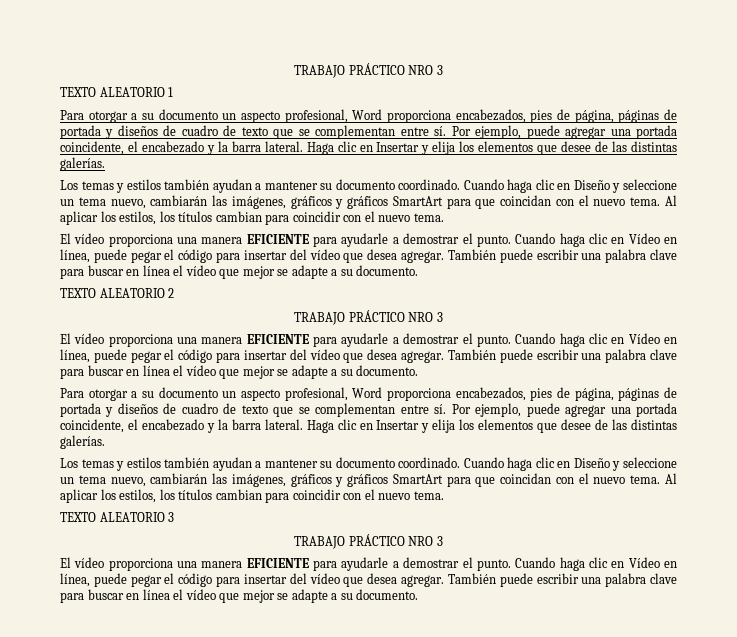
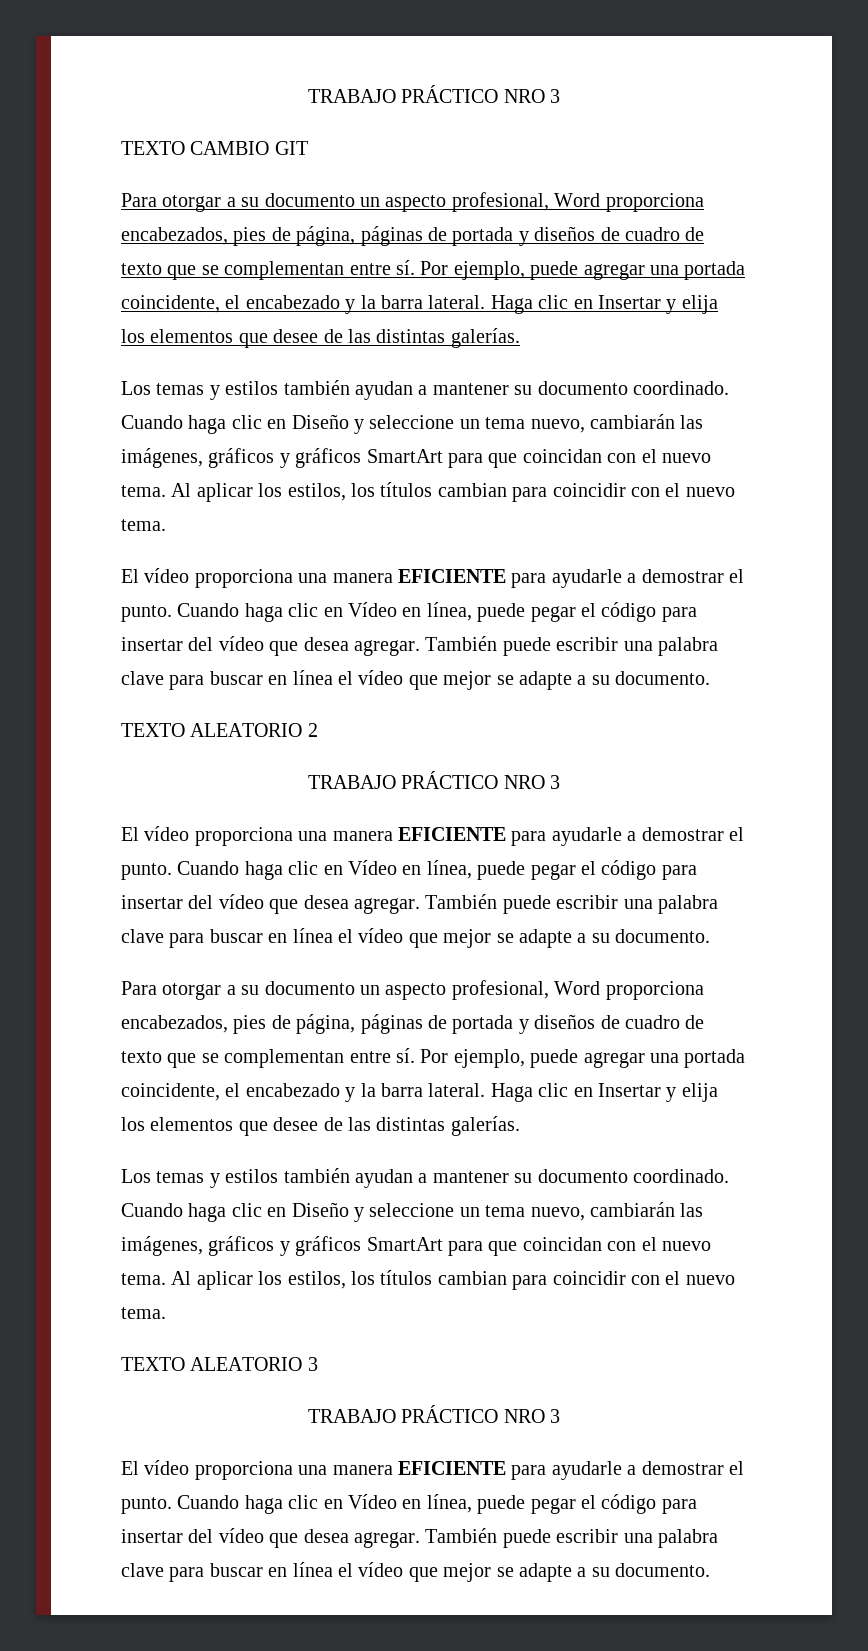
[99,87,174,97] ALEATORIO 1 -> [190,141,308,155] CAMBIO GIT

